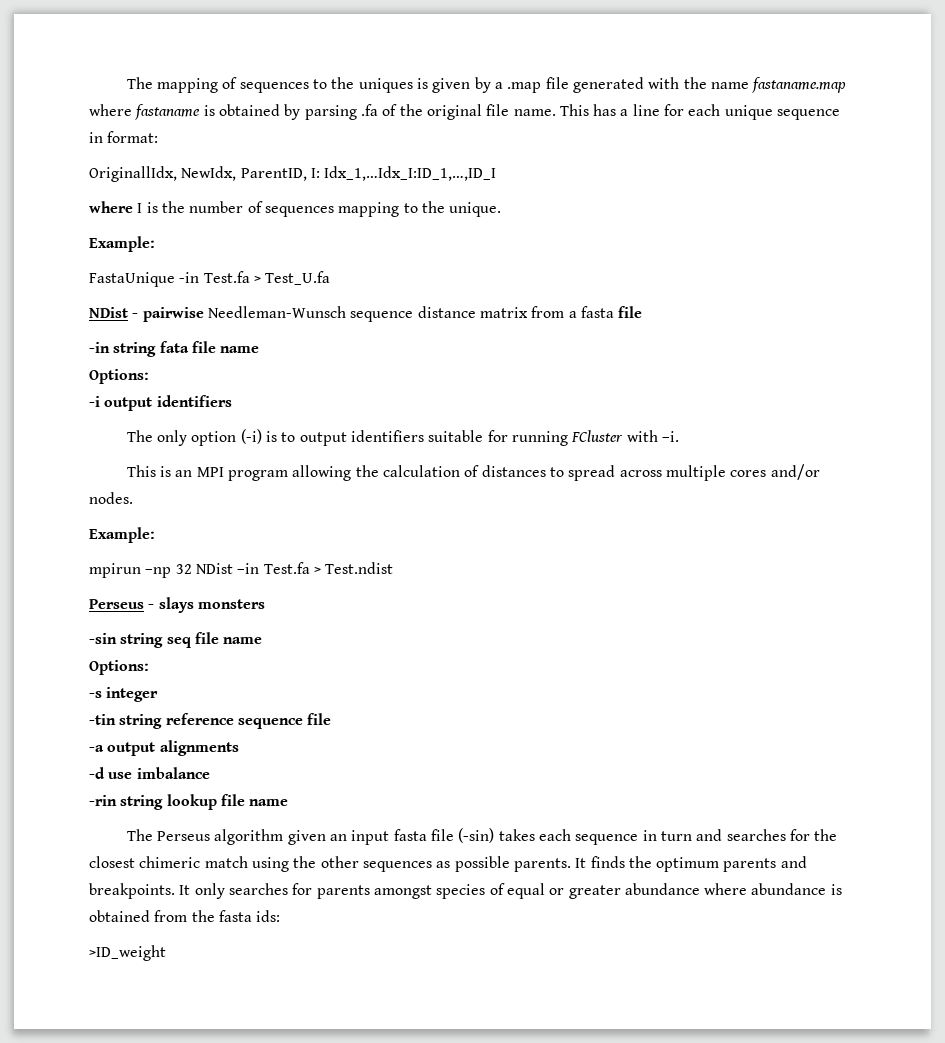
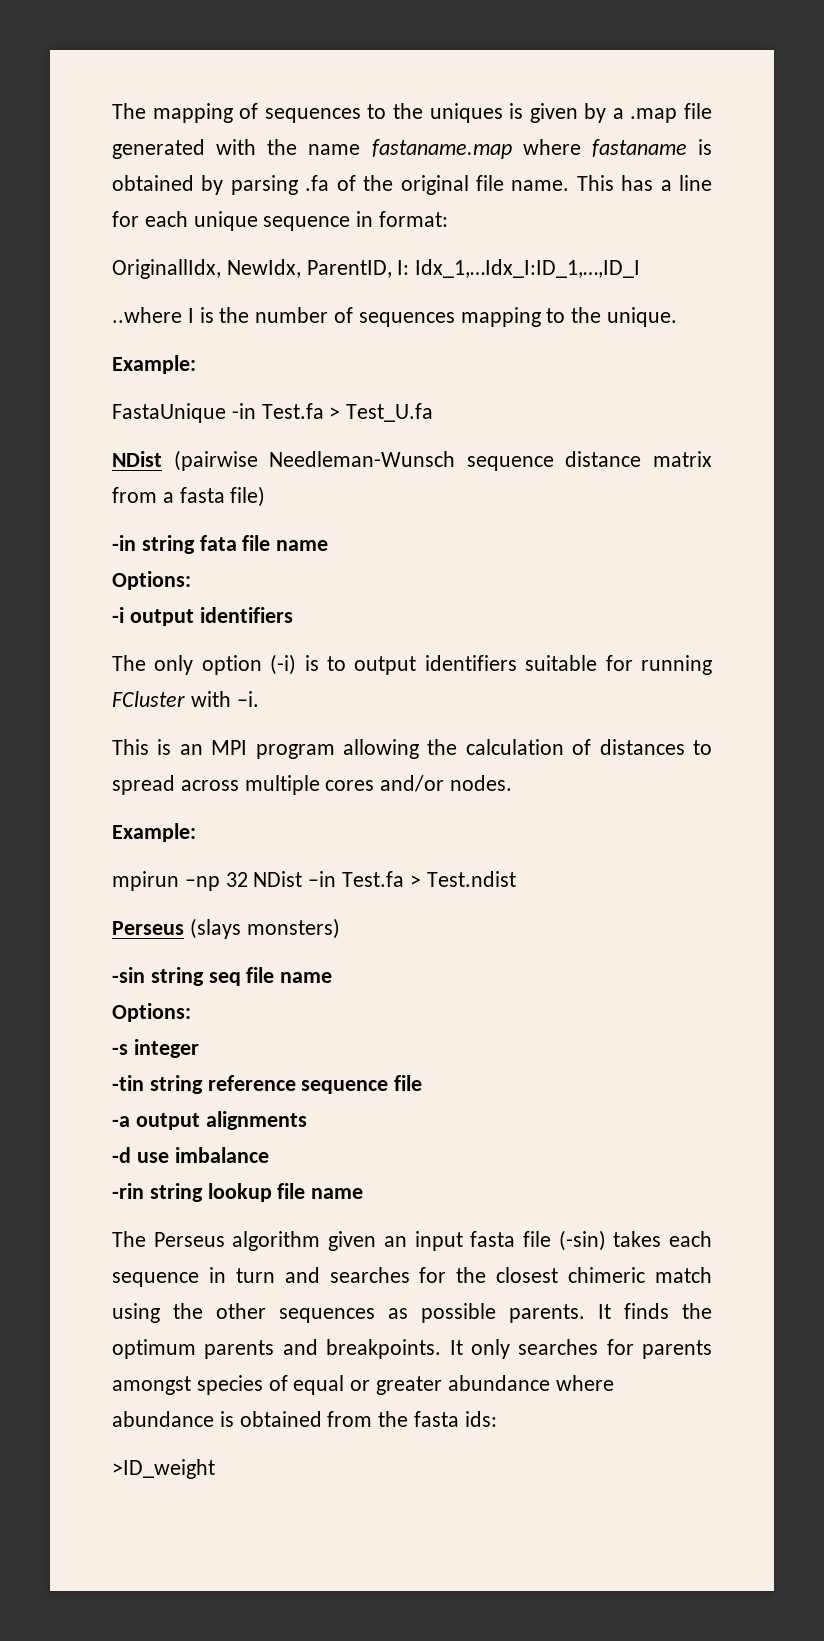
[89,201,133,213] where -> [112,307,182,323] ..where
[132,307,204,322] - pairwise -> [173,450,258,471] (pairwise
[618,306,643,318] file -> [230,486,266,507] file)
[148,597,265,613] - slays monsters -> [189,918,340,939] (slays monsters)

